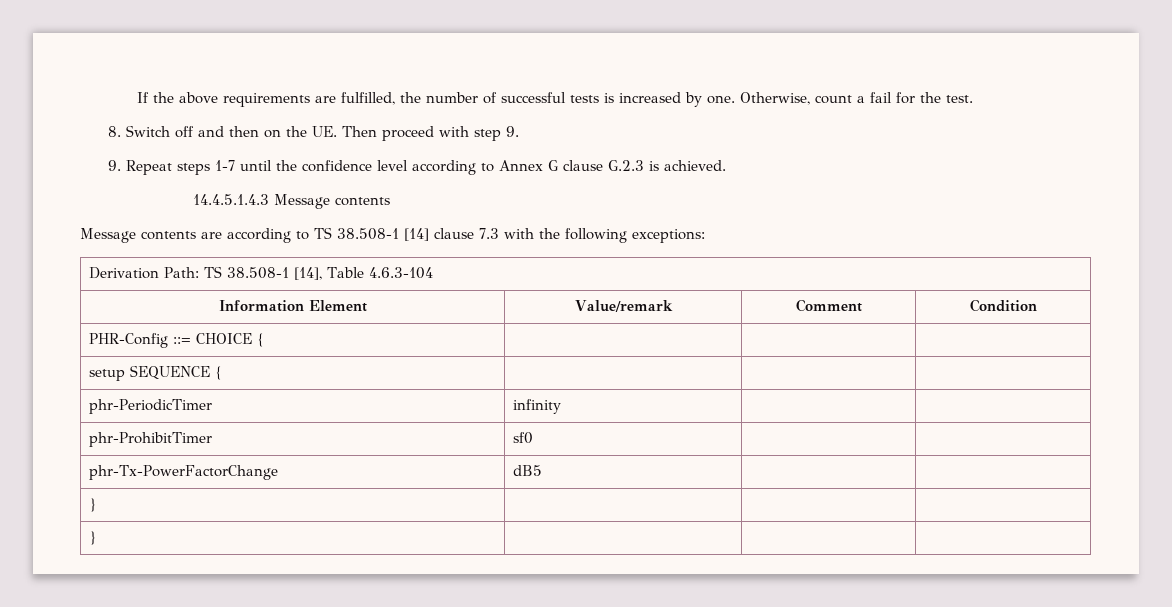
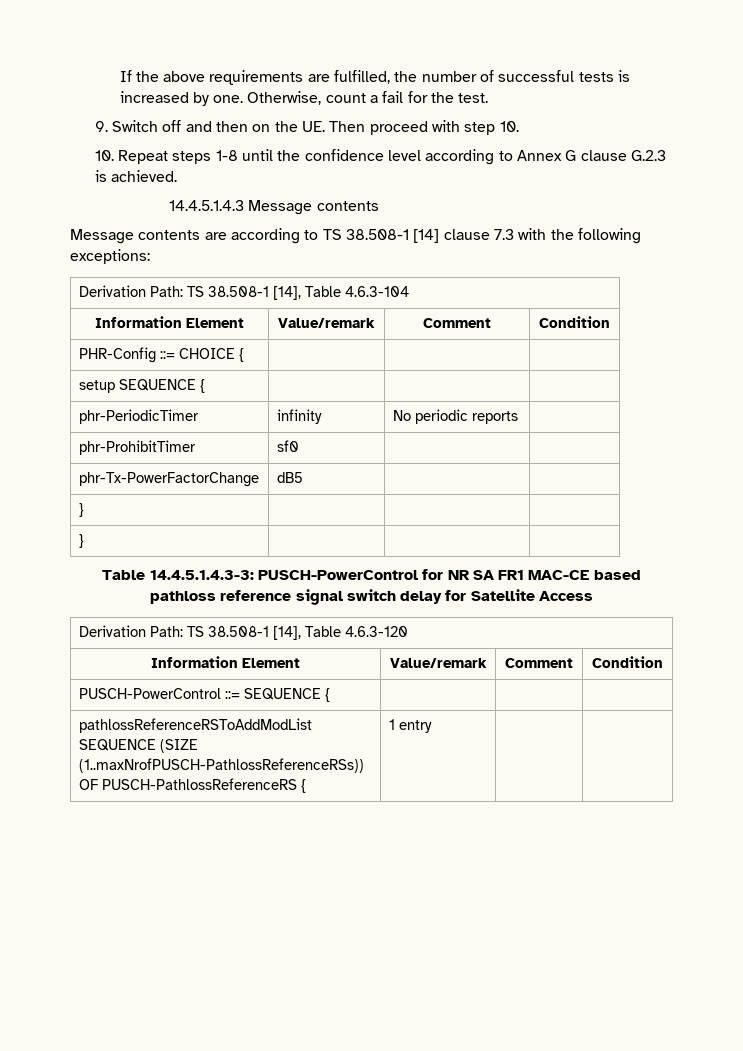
[108,126,122,137] 8. -> [94,121,108,132] 9.
[506,126,520,137] [108,160,122,171] 9. // 9. -> [499,121,519,132] [94,150,114,161] 10. // 10.
[215,160,236,171] 1-7 -> [215,150,238,161] 1-8
(562, 406) none -> [392,409,518,424] No periodic reports
(98, 538) none -> [102,569,641,580] [149,589,594,605] [78,625,408,640] [151,656,300,668] [389,658,487,668] [505,658,573,668] [592,656,663,668] [78,688,330,702] [78,718,312,733] [78,739,198,753] [78,758,364,773] [78,778,306,793] [388,719,432,733] // Table 14.4.5.1.4.3-3: PUSCH-PowerControl for NR SA FR1 MAC-CE based pathloss reference signal switch delay for Satellite Access // Derivation Path: TS 38.508-1 [14], Table 4.6.3-120 // Information Element | Value/remark | Comment | Condition // PUSCH-PowerControl ::= SEQUENCE { | | | // pathlossReferenceRSToAddModList SEQUENCE (SIZE (1..maxNrofPUSCH-PathlossReferenceRSs)) OF PUSCH-PathlossReferenceRS { | 1 entry | |

